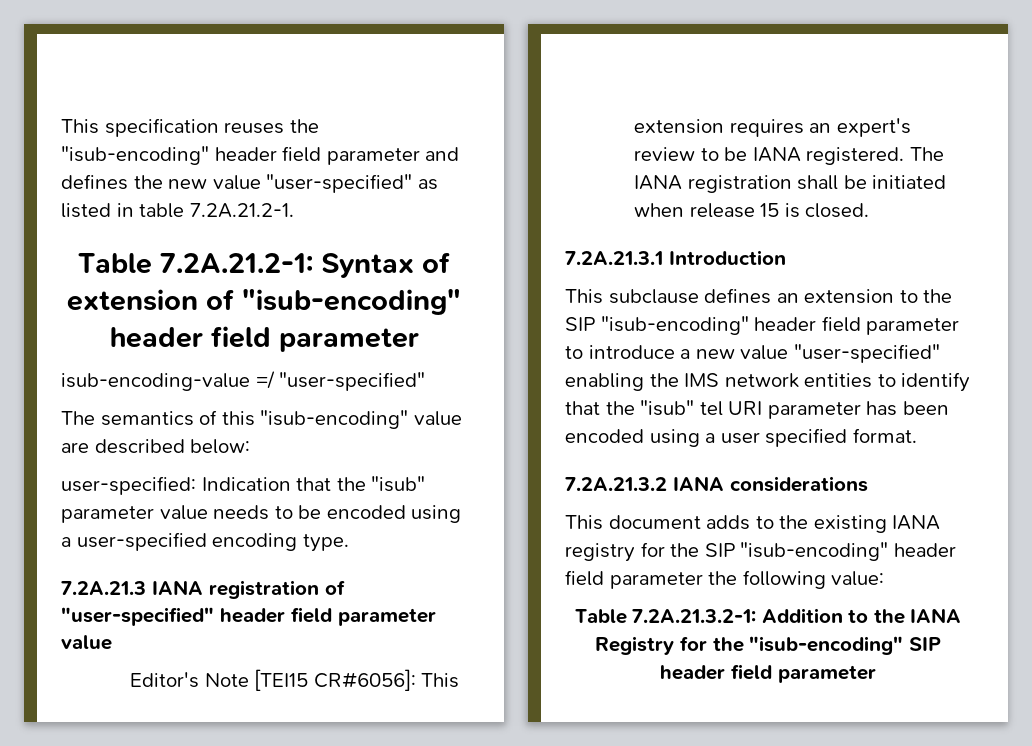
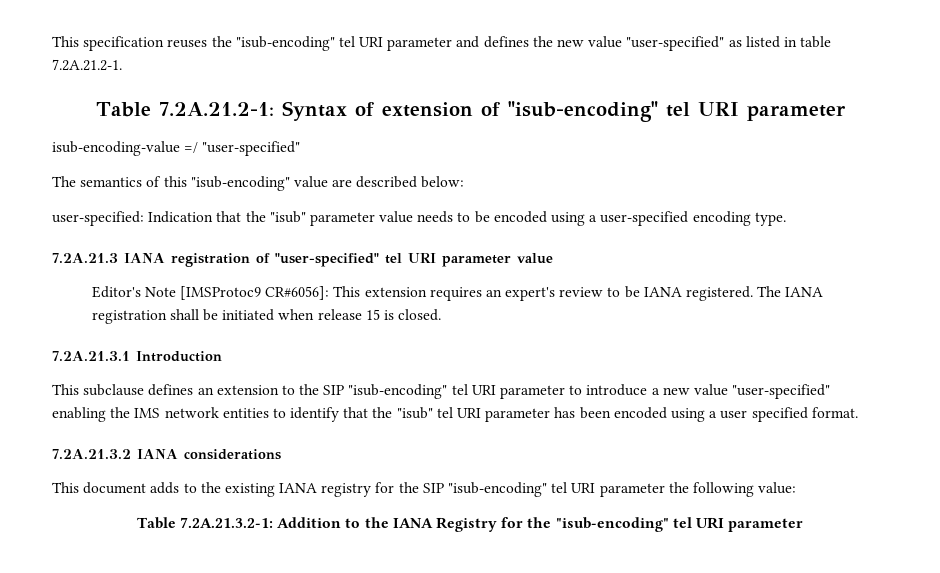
[214,146,322,162] header field -> [338,36,384,47] tel URI
[109,326,271,348] header field -> [665,102,739,117] tel URI
[220,607,332,623] header field -> [385,253,436,264] tel URI
[254,669,309,691] [TEI15 -> [180,286,262,300] [IMSProtoc9
[754,316,861,332] header field -> [451,384,496,395] tel URI
[893,543,956,557] [565,570,604,586] header field -> [551,482,596,493] tel URI
[908,637,941,651] [660,664,772,680] SIP header field -> [672,517,724,529] tel URI

